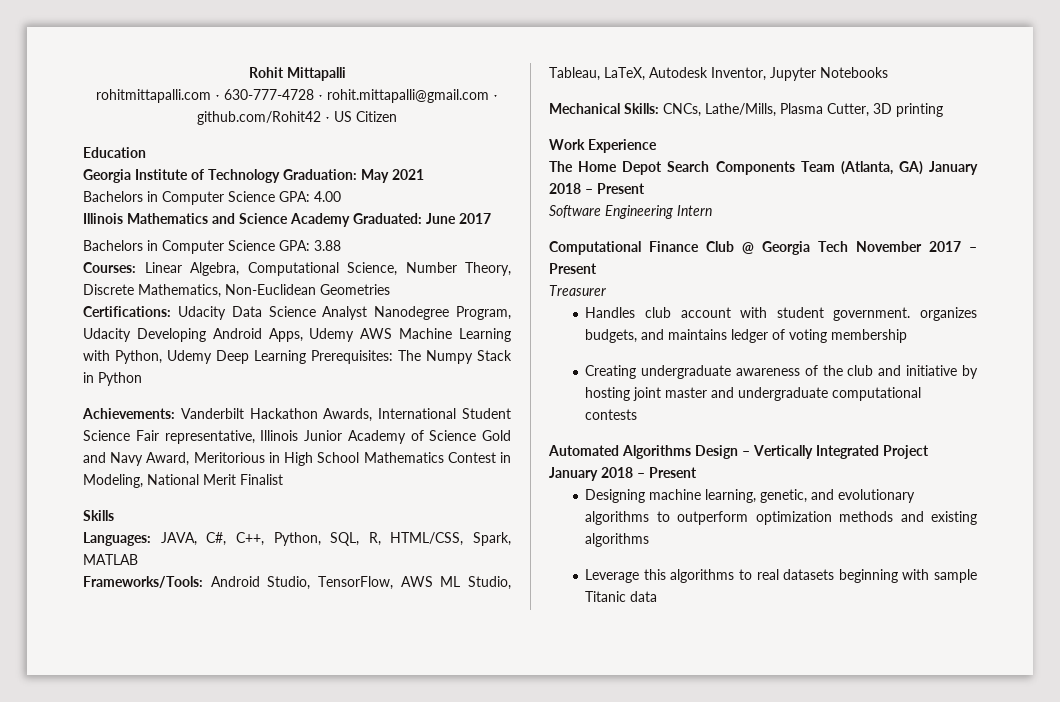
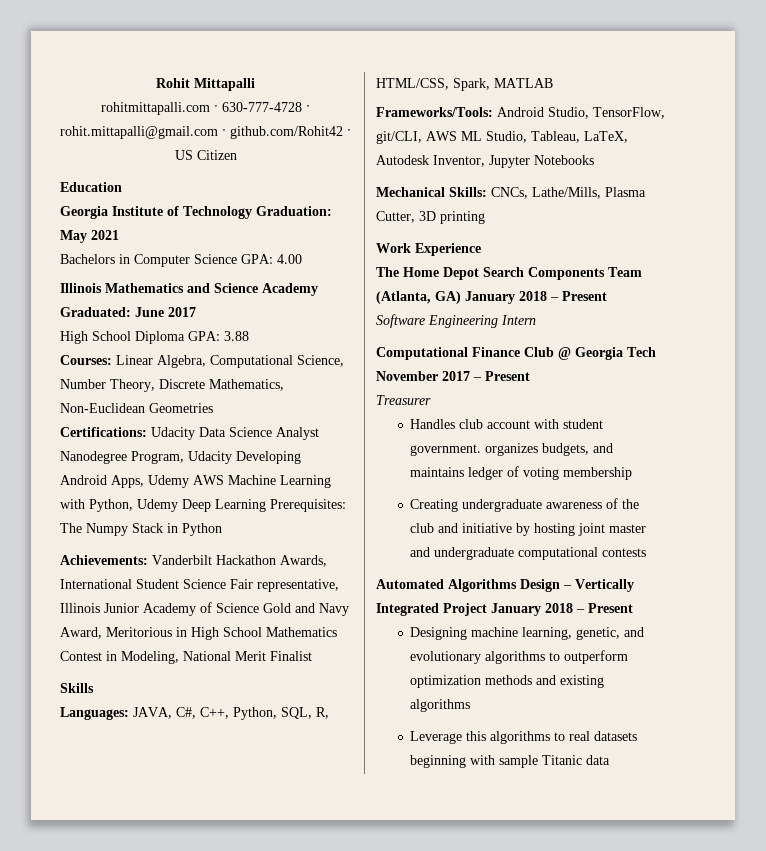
[83,240,275,254] Bachelors in Computer Science -> [60,331,185,344] High School Diploma
(393, 583) none -> [376,131,422,144] git/CLI,

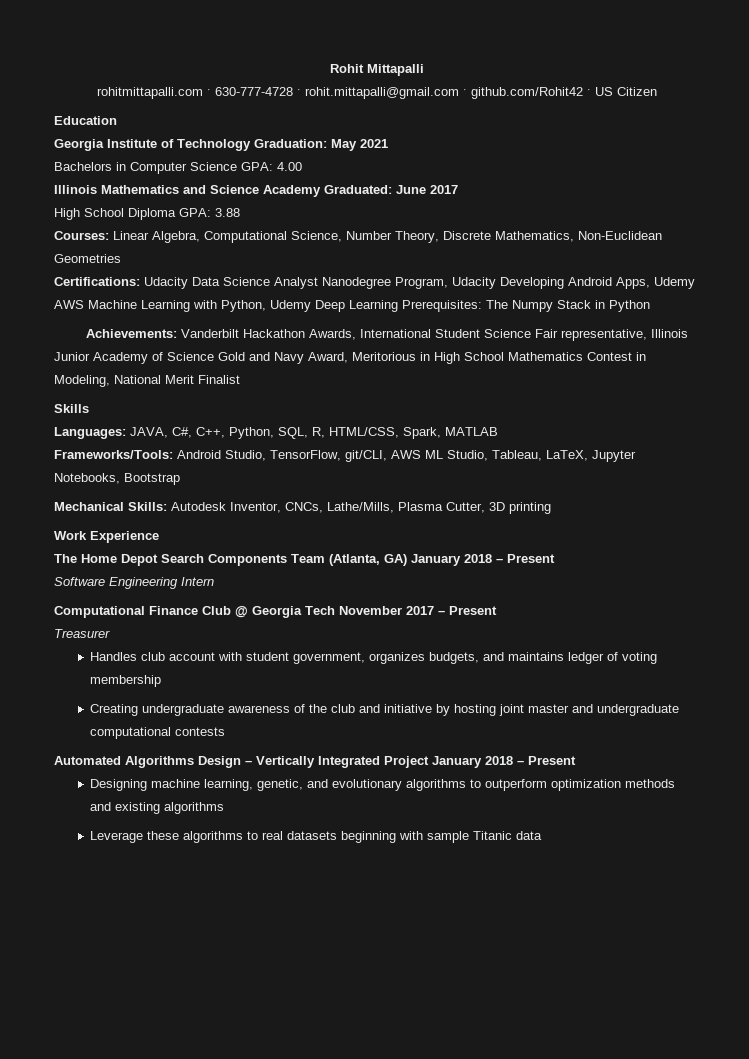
[376,155,594,168] Autodesk Inventor, Jupyter Notebooks -> [592,450,636,462] [54,473,180,485] Jupyter Notebooks, Bootstrap
(487, 192) none -> [171,502,281,513] Autodesk Inventor,
[410,444,482,456] government. -> [292,652,365,664] government,
[466,731,487,741] this -> [146,831,179,840] these

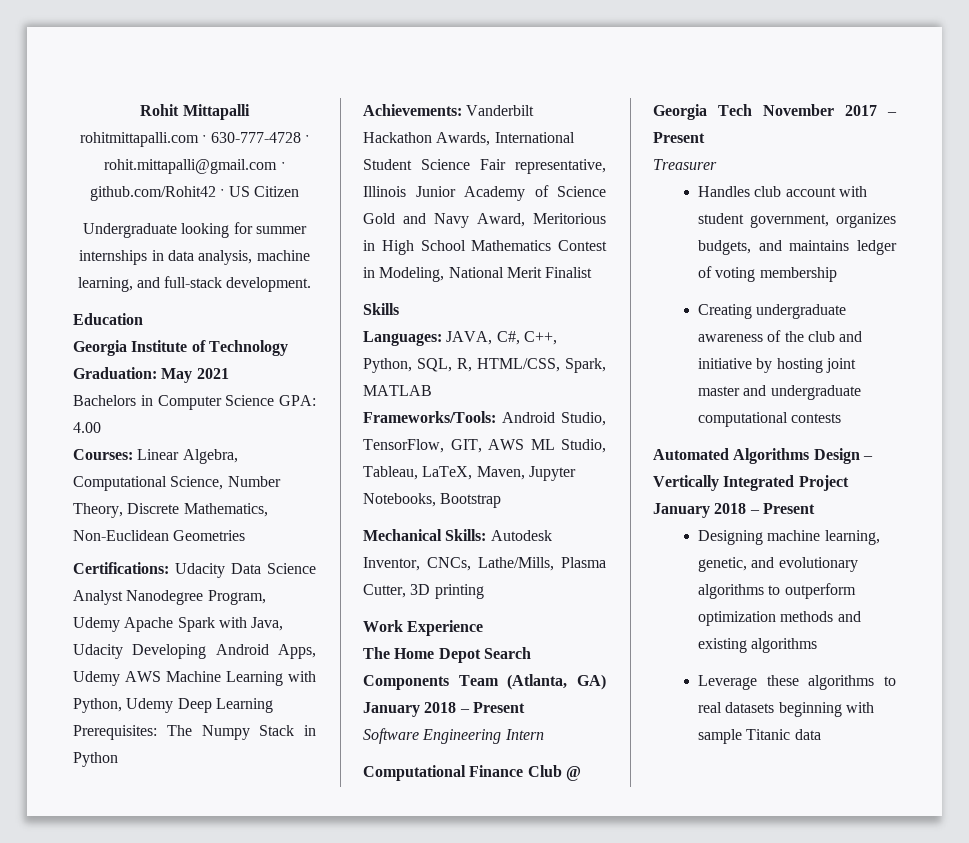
(657, 91) none -> [83,222,307,238] [79,250,310,265] [77,276,312,292] // Undergraduate looking for summer internships in data analysis, machine learning, and full-stack development.
[54,185,458,197] [54,208,240,220] // Illinois Mathematics and Science Academy Graduated: June 2017 // High School Diploma GPA: 3.88 -> (101, 427) none
(448, 283) none -> [73,617,284,632] Udemy Apache Spark with Java,
[345,450,387,462] git/CLI, -> [450,439,482,453] GIT,
(588, 455) none -> [476,466,525,480] Maven,

